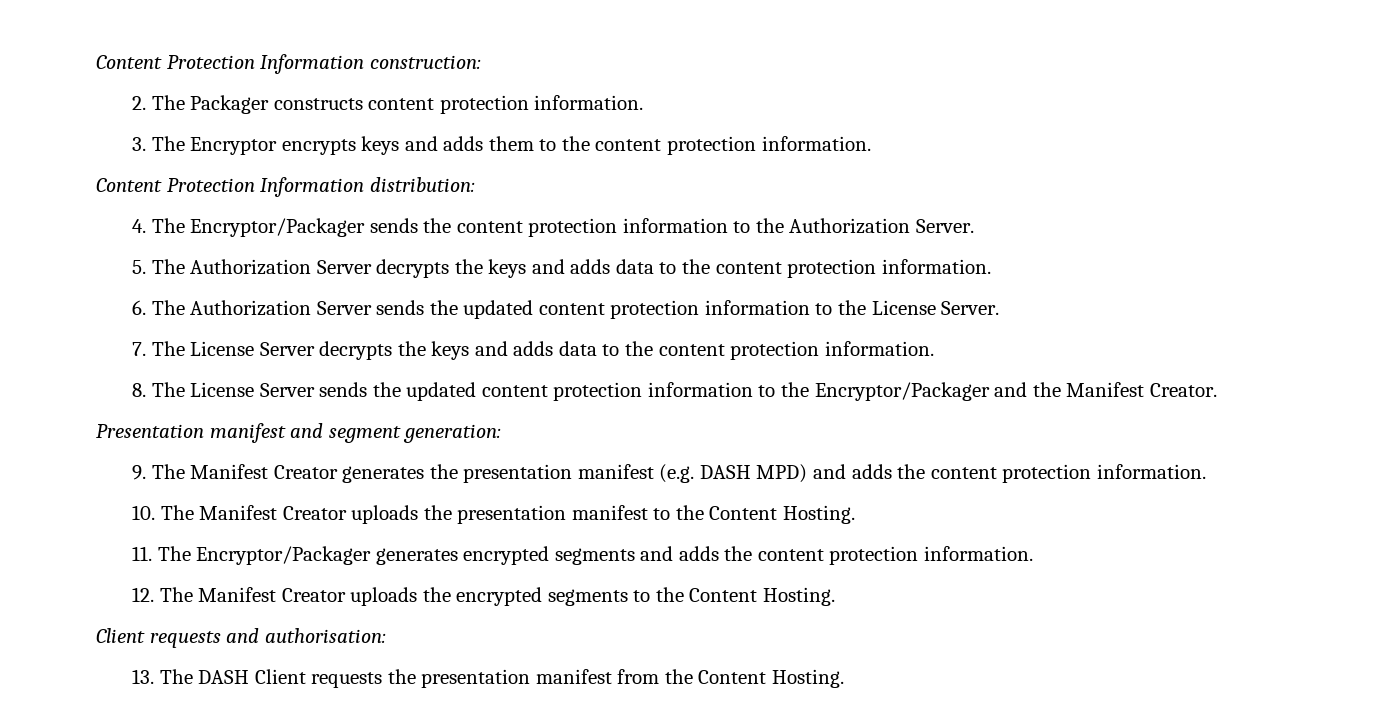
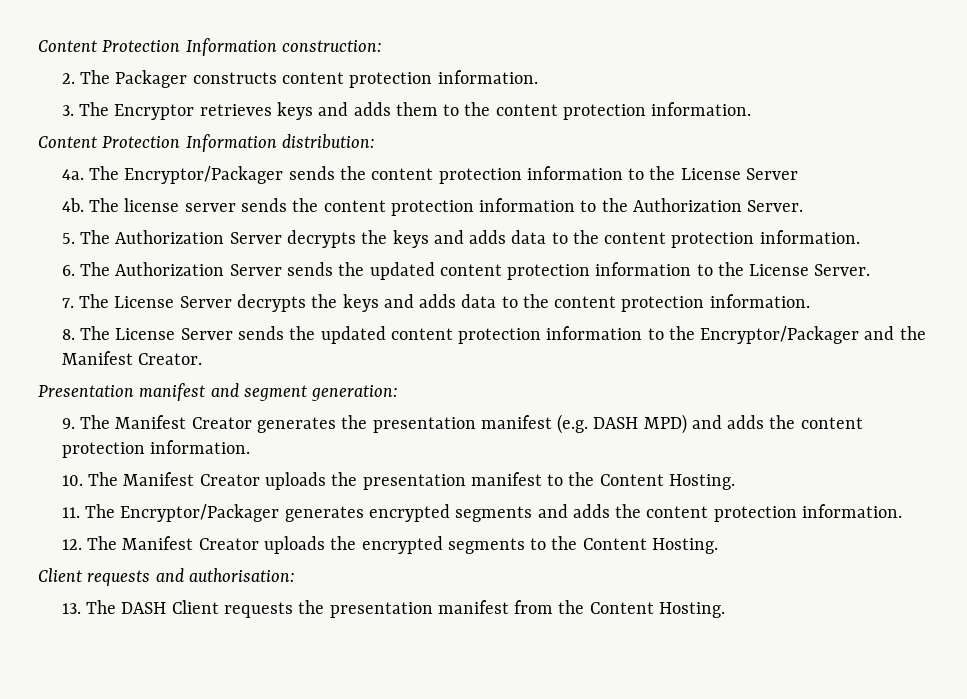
[281,139,356,155] encrypts -> [199,104,272,116] retrieves
[132,219,147,233] 4. -> [61,169,84,180] 4a.
(784, 225) none -> [680,168,798,180] [61,198,628,216] License Server // 4b. The license server sends the content protection information to the

